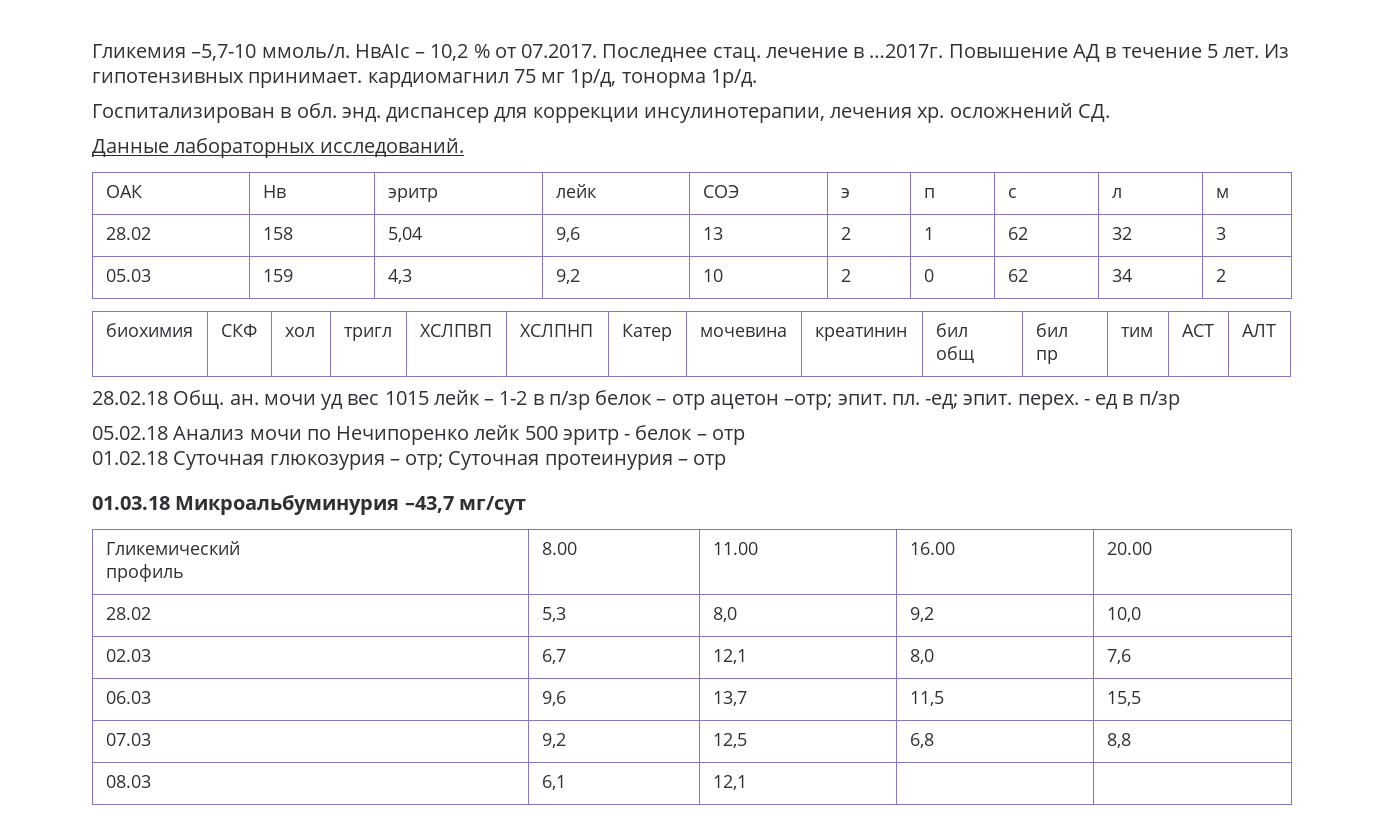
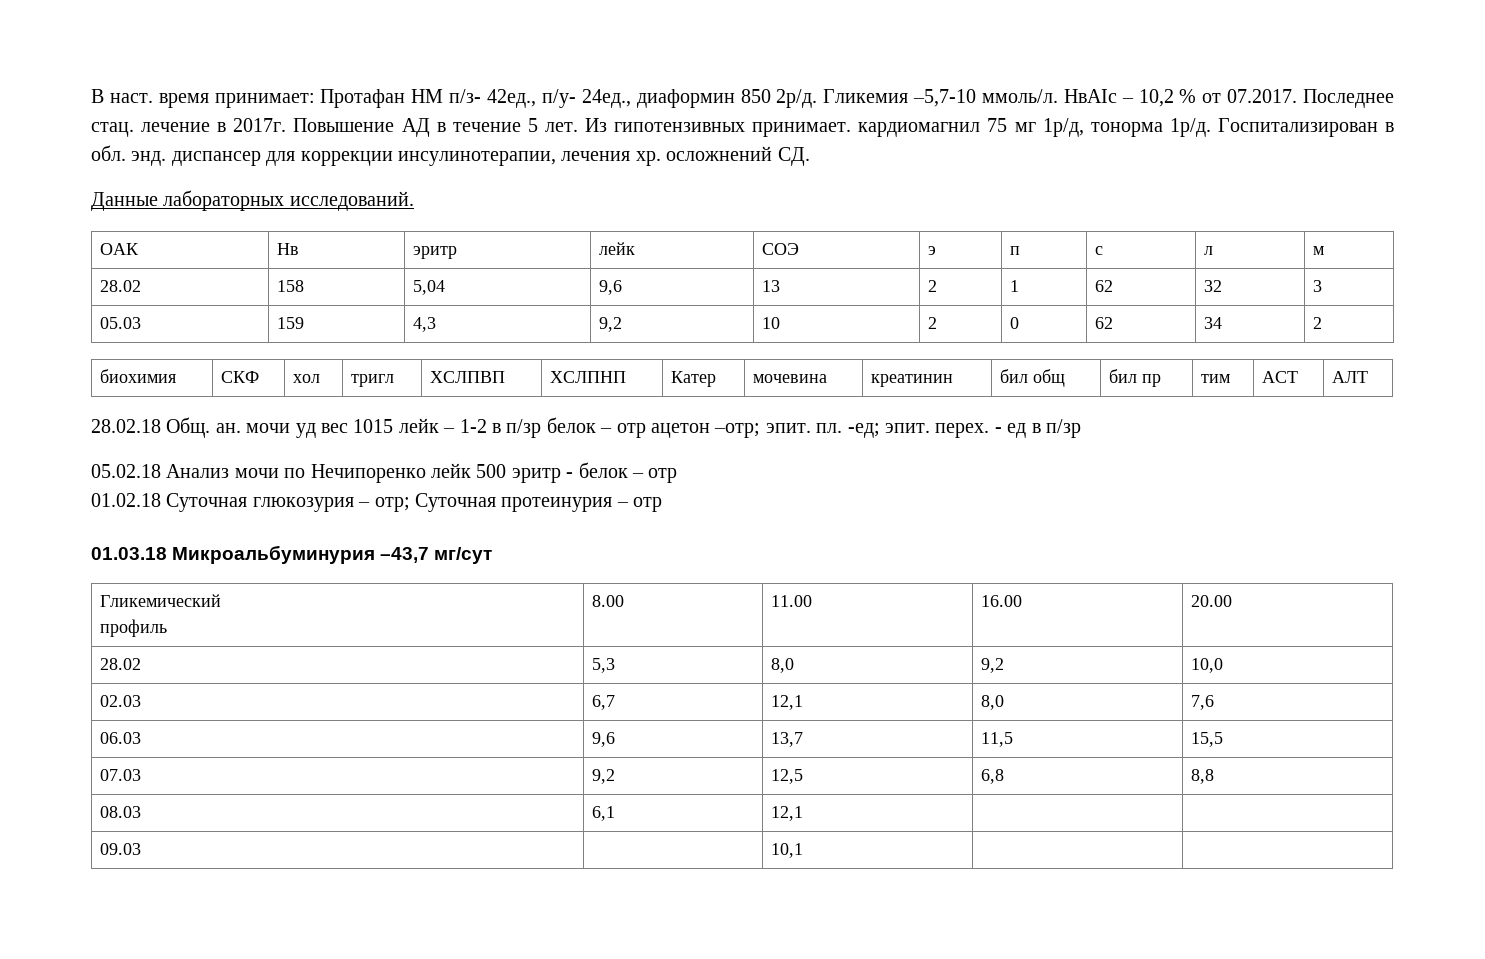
(92, 51) none -> [91,89,818,108] В наст. время принимает: Протафан НМ п/з- 42ед., п/у- 24ед., диаформин 850 2р/д.
[869,44,944,58] …2017г. -> [233,118,287,132] 2017г.
(757, 78) // -> (1211, 127) none
(747, 782) none -> [99,843,141,855] [770,843,803,858] // 09.03 | | 10,1 | |

